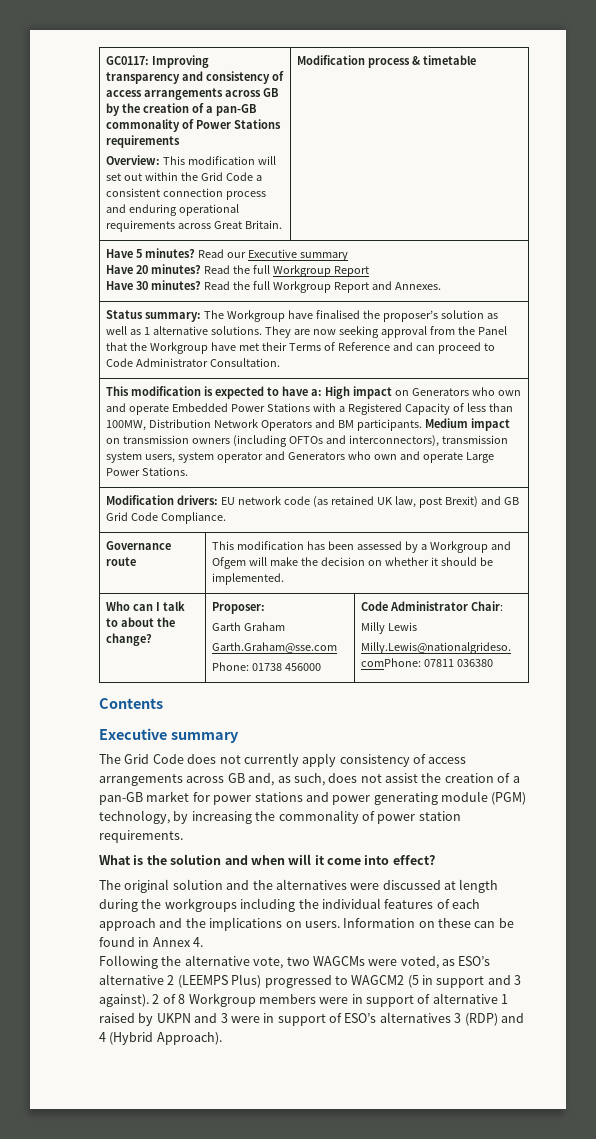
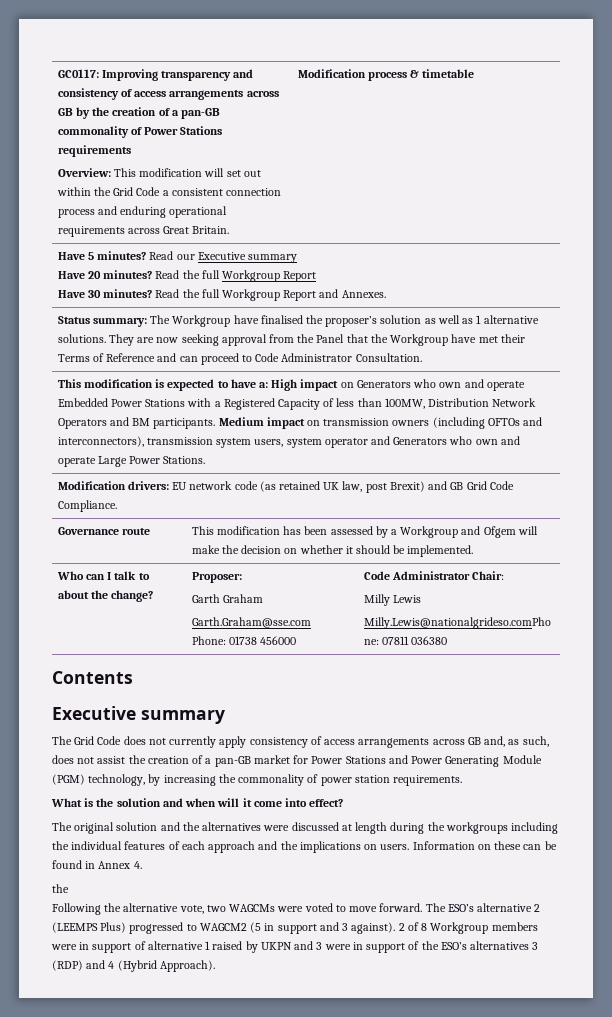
[213,791,488,805] power stations and power generating module -> [311,755,542,767] Power Stations and Power Generating Module
(204, 942) none -> [52,884,69,893] // the
[400,956,455,969] voted, as -> [304,903,446,912] voted to move forward. The
(342, 1018) none -> [421,941,439,950] the

